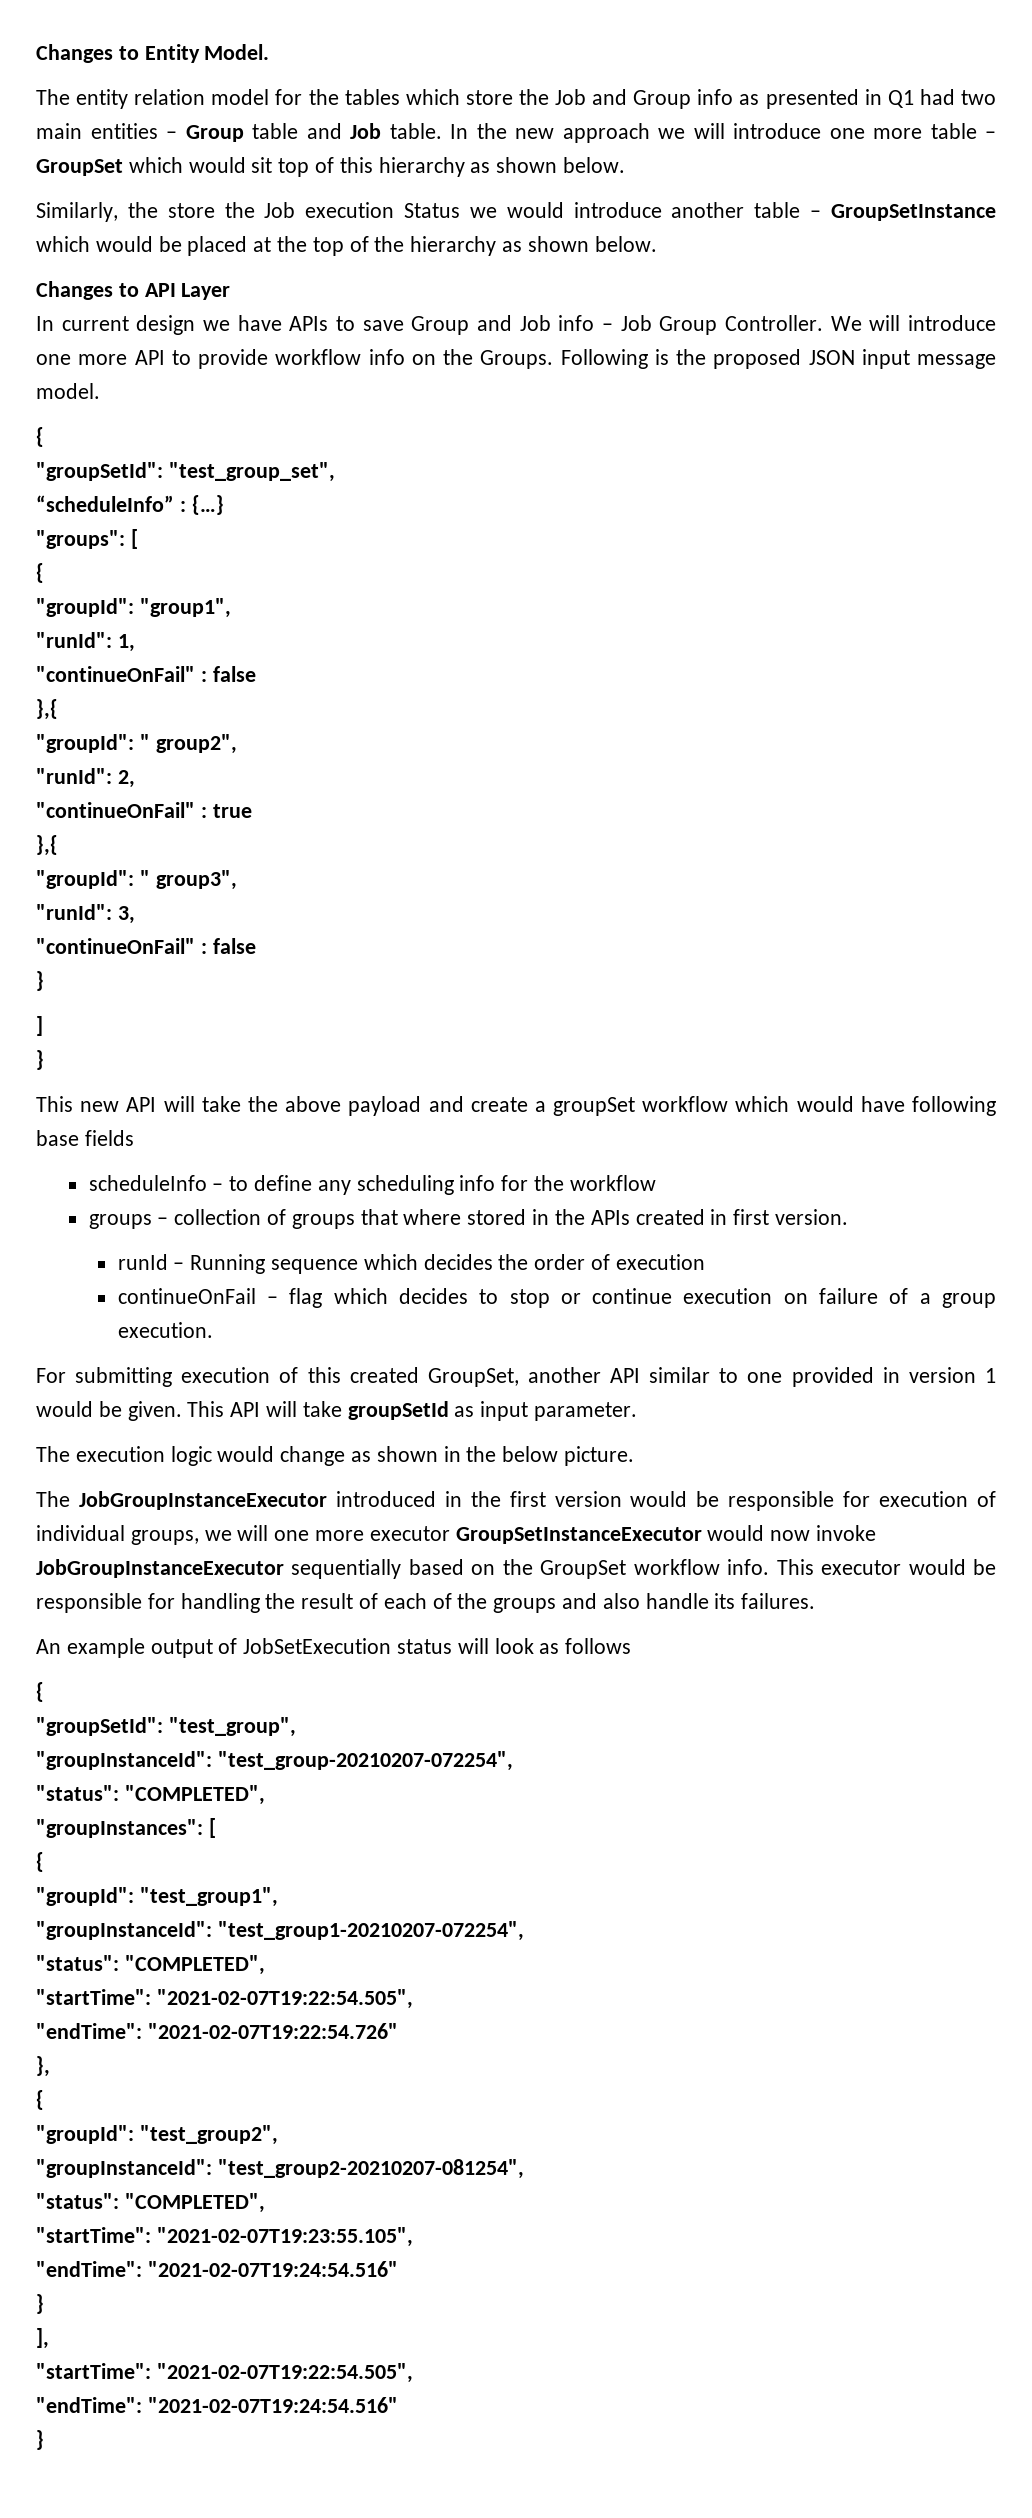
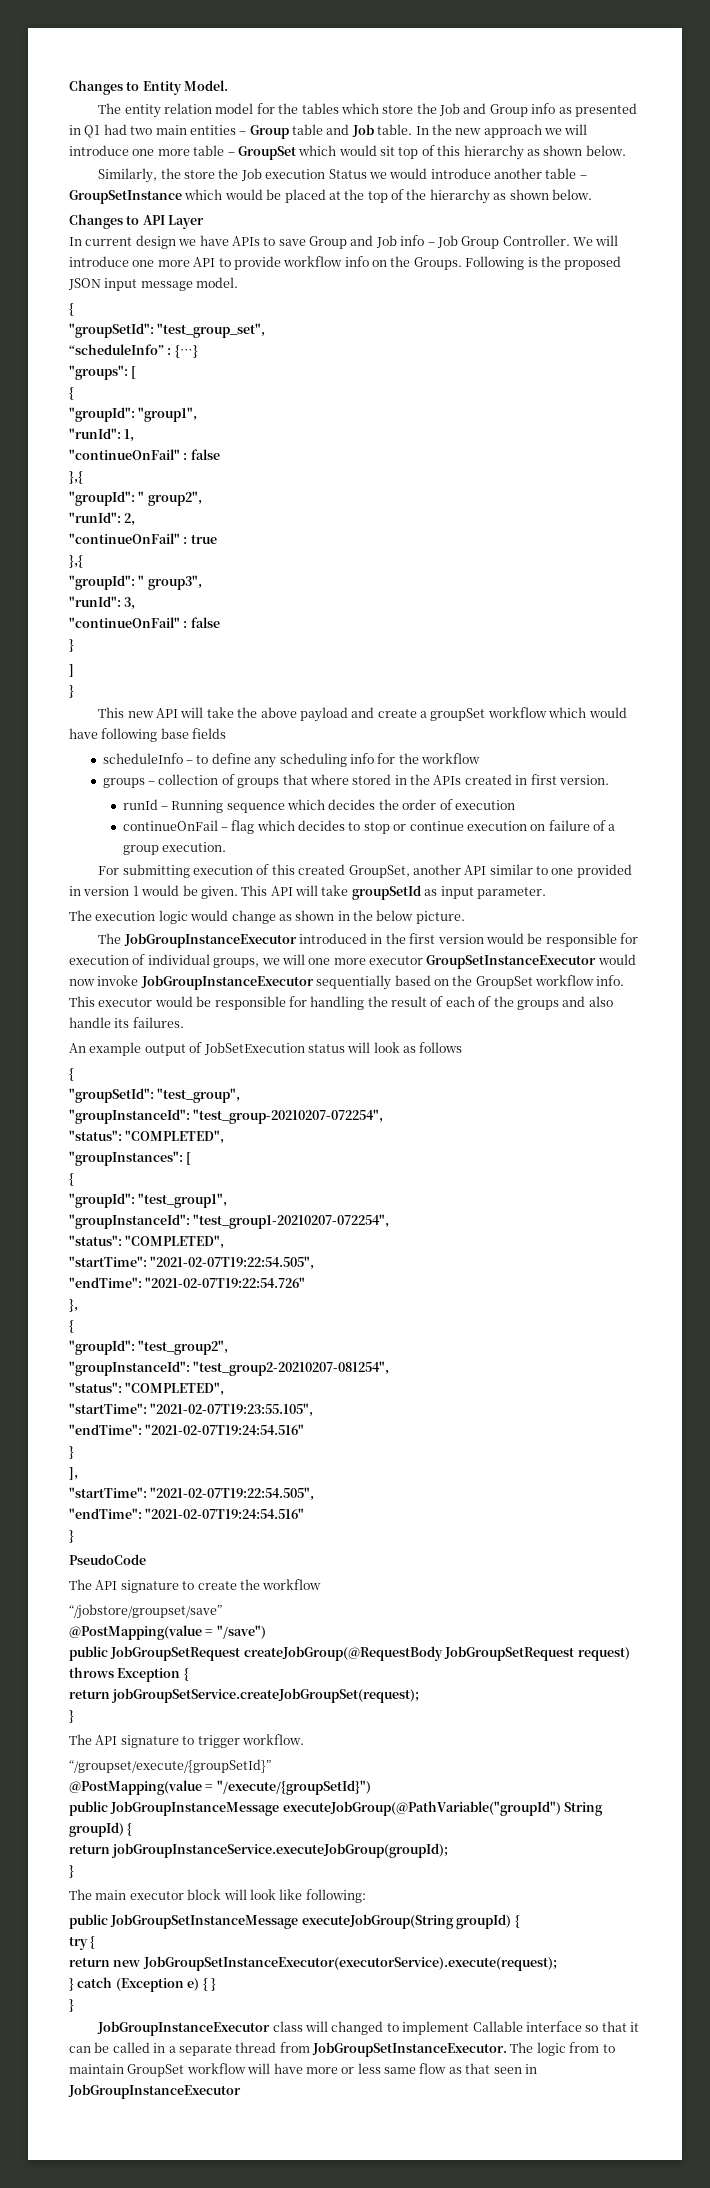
(44, 2440) none -> [69,1554,146,1565] [69,1579,322,1593] [69,1604,222,1619] [69,1625,266,1640] [69,1646,630,1661] [69,1667,189,1682] [69,1688,420,1703] [69,1710,74,1723] [69,1734,304,1748] [69,1759,271,1773] [69,1780,371,1795] [69,1801,604,1816] [69,1822,133,1837] [69,1843,449,1858] [69,1865,74,1878] [69,1889,366,1903] [69,1914,520,1929] [69,1936,96,1950] [69,1956,557,1971] [69,1977,216,1992] [69,1999,74,2012] [97,2021,640,2036] [69,2042,615,2057] [69,2063,537,2077] [68,2084,241,2099] // PseudoCode // The API signature to create the workflow // “/jobstore/groupset/save” // @PostMapping(value = "/save") // public JobGroupSetRequest createJobGroup(@RequestBody JobGroupSetRequest request) throws Exception { // return jobGroupSetService.createJobGroupSet(request); // } // The API signature to trigger workflow. // “/groupset/execute/{groupSetId}” // @PostMapping(value = "/execute/{groupSetId}") // public JobGroupInstanceMessage executeJobGroup(@PathVariable("groupId") String groupId) { // return jobGroupInstanceService.executeJobGroup(groupId); // } // The main executor block will look like following: // public JobGroupSetInstanceMessage executeJobGroup(String groupId) { // try { // return new JobGroupSetInstanceExecutor(executorService).execute(request); // } catch (Exception e) { } // } // JobGroupInstanceExecutor class will changed to implement Callable interface so that it can be called in a separate thread from JobGroupSetInstanceExecutor. The logic from to maintain GroupSet workflow will have more or less same flow as that seen in JobGroupInstanceExecutor

